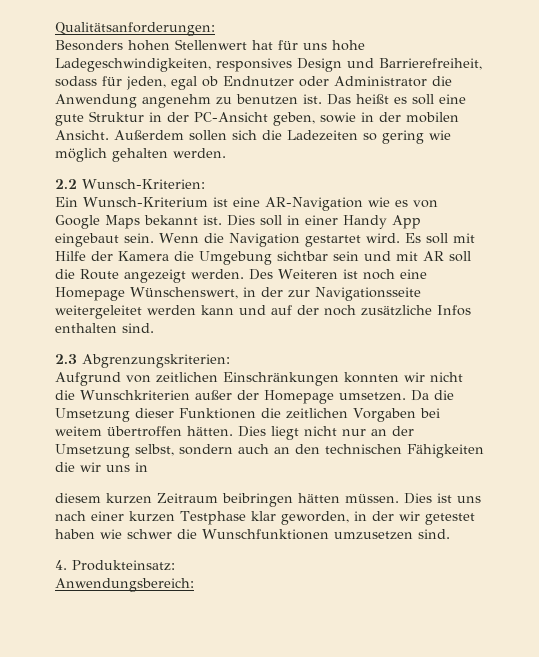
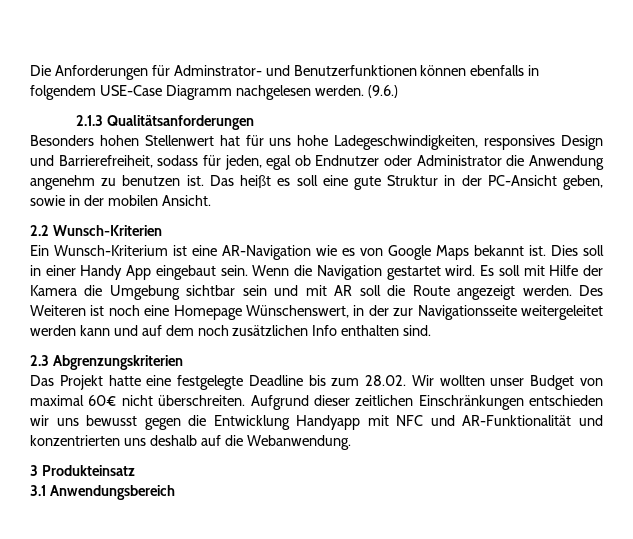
[55,22,215,36] Qualitätsanforderungen: -> [30,65,540,80] [30,85,398,100] [76,115,255,130] Die Anforderungen für Adminstrator- und Benutzerfunktionen können ebenfalls in folgendem USE-Case Diagramm nachgelesen werden. (9.6.) // 2.1.3 Qualitätsanforderungen
[114,130,451,144] [55,148,226,162] Außerdem sollen sich die Ladezeiten so gering wie möglich gehalten werden. -> (211, 200) none
[82,179,205,189] Wunsch-Kriterien: -> [52,225,162,236] Wunsch-Kriterien
[297,305,471,316] der noch zusätzliche Infos -> [165,325,338,336] dem noch zusätzlichen Info
[82,354,230,368] [55,372,463,386] [55,390,454,404] [55,408,440,422] [55,426,414,440] [55,444,484,458] [55,462,148,472] [55,493,481,507] [55,511,475,525] [55,529,450,540] [55,560,175,571] [55,578,194,592] Abgrenzungskriterien: // Aufgrund von zeitlichen Einschränkungen konnten wir nicht die Wunschkriterien außer der Homepage umsetzen. Da die Umsetzung dieser Funktionen die zeitlichen Vorgaben bei weitem übertroffen hätten. Dies liegt nicht nur an der Umsetzung selbst, sondern auch an den technischen Fähigkeiten die wir uns in // diesem kurzen Zeitraum beibringen hätten müssen. Dies ist uns nach einer kurzen Testphase klar geworden, in der wir getestet haben wie schwer die Wunschfunktionen umzusetzen sind. // 4. Produkteinsatz: // Anwendungsbereich: -> [52,355,183,370] [30,375,603,390] [30,395,603,410] [30,415,603,430] [30,435,351,450] [30,465,135,476] [30,485,175,500] Abgrenzungskriterien // Das Projekt hatte eine festgelegte Deadline bis zum 28.02. Wir wollten unser Budget von maximal 60€ nicht überschreiten. Aufgrund dieser zeitlichen Einschränkungen entschieden wir uns bewusst gegen die Entwicklung Handyapp mit NFC und AR-Funktionalität und konzentrierten uns deshalb auf die Webanwendung. // 3 Produkteinsatz // 3.1 Anwendungsbereich

